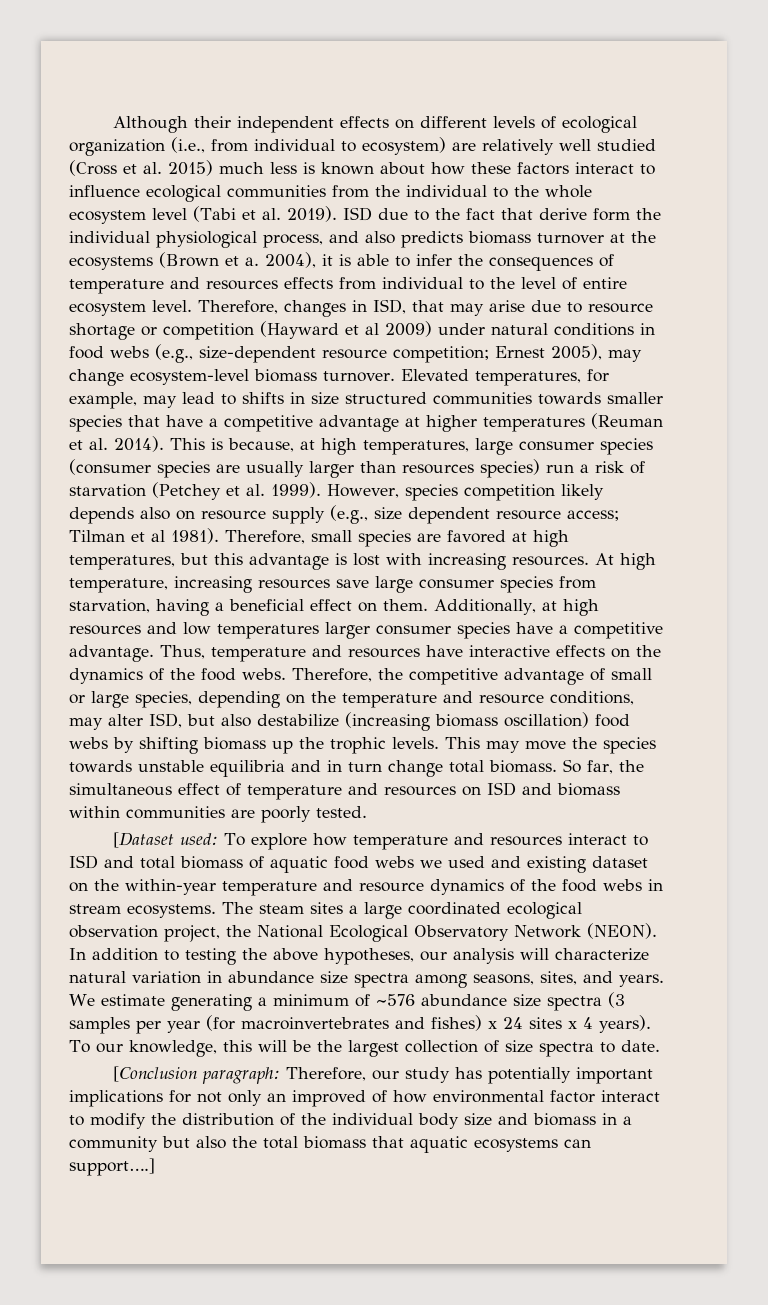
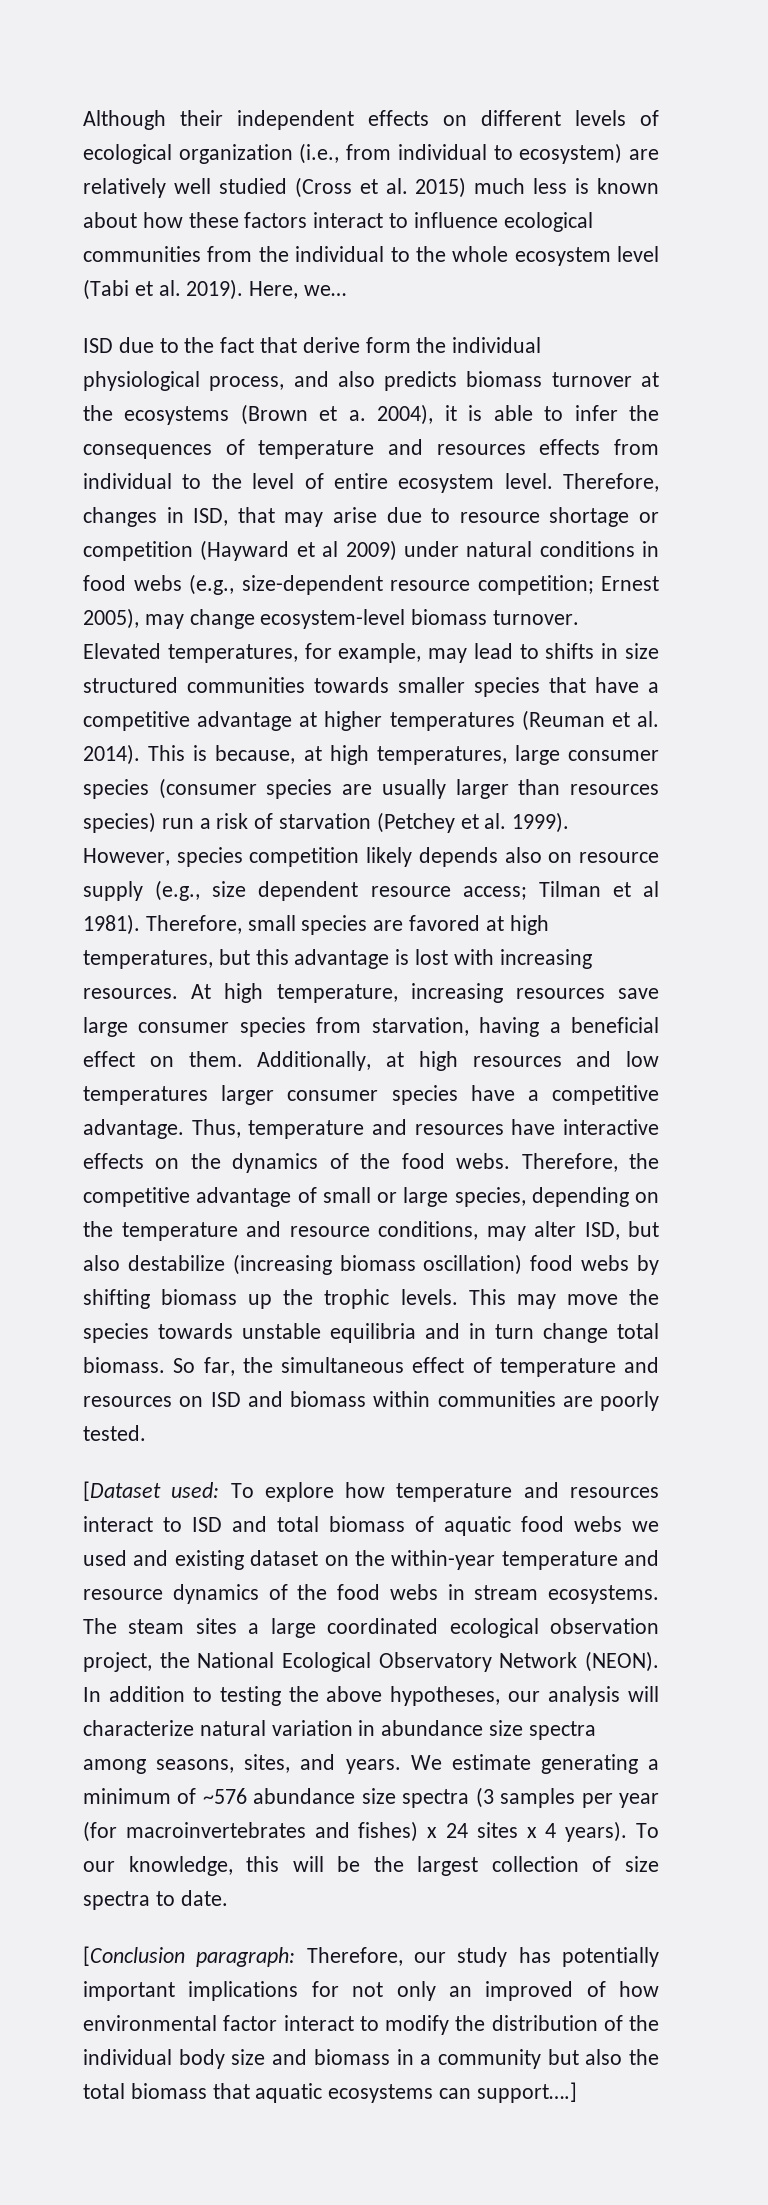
(337, 214) none -> [249,281,347,299] Here, we… //

